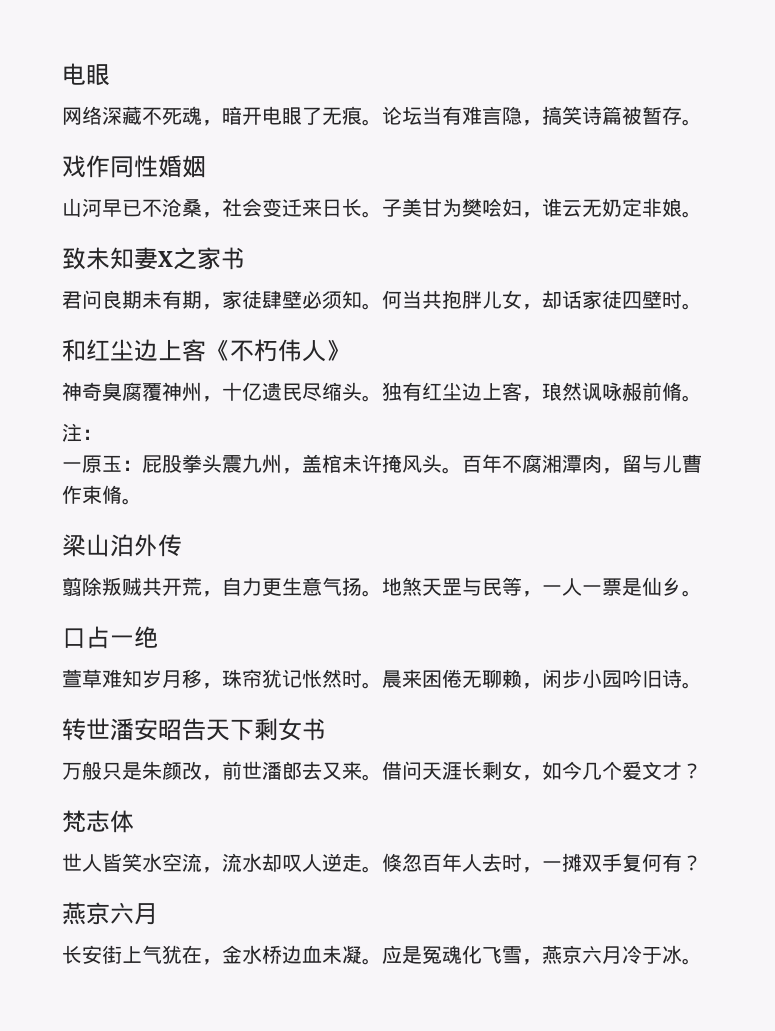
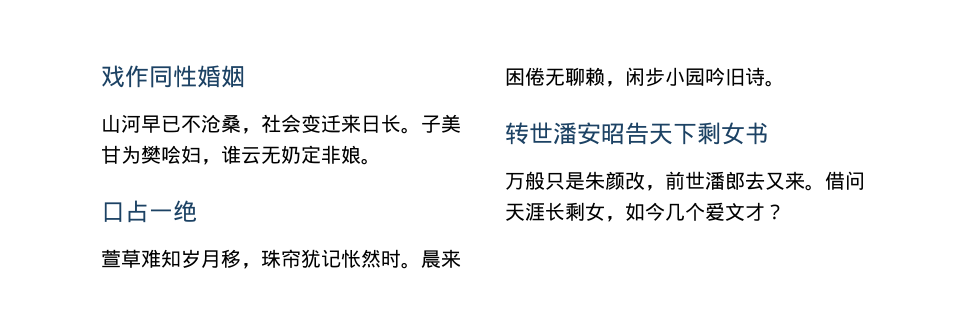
[62,63,110,86] [62,106,702,126] 电眼 // 网络深藏不死魂，暗开电眼了无痕。论坛当有难言隐，搞笑诗篇被暂存。 // -> (101, 76) none
[62,247,245,270] [62,290,702,310] [62,339,350,362] [62,382,702,402] [62,423,102,442] [62,454,702,474] [62,485,142,505] [62,534,182,557] [62,577,702,597] // 致未知妻X之家书 // 君问良期未有期，家徒肆壁必须知。何当共抱胖儿女，却话家徒四壁时。 // 和红尘边上客《不朽伟人》 // 神奇臭腐覆神州，十亿遗民尽缩头。独有红尘边上客，琅然讽咏赧前脩。 // 注： // 一原玉：屁股拳头震九州，盖棺未许掩风头。百年不腐湘潭肉，留与儿曹作束脩。 // 梁山泊外传 // 翦除叛贼共开荒，自力更生意气扬。地煞天罡与民等，一人一票是仙乡。 -> (381, 161) none
[62,810,134,833] [62,853,702,873] [62,902,158,925] [62,945,702,965] // 梵志体 // 世人皆笑水空流，流水却叹人逆走。倏忽百年人去时，一摊双手复何有？ // 燕京六月 // 长安街上气犹在，金水桥边血未凝。应是冤魂化飞雪，燕京六月冷于冰。 -> (785, 212) none

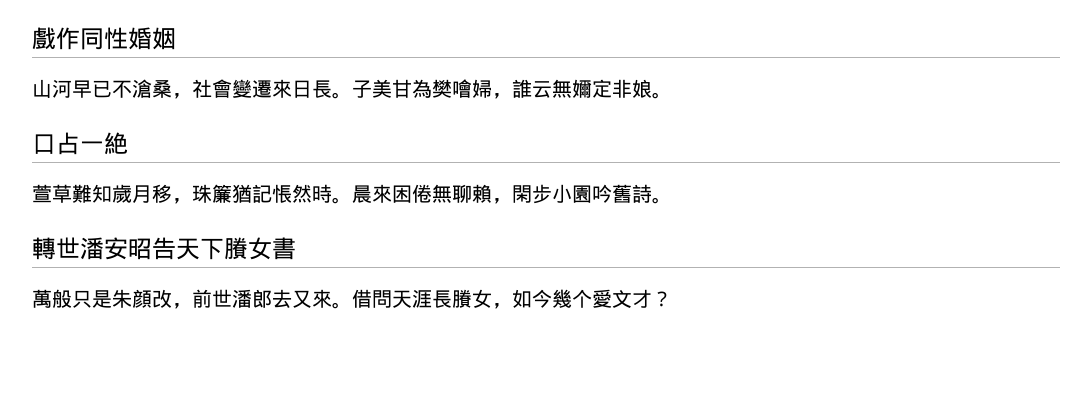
[101,65,125,88] 戏 -> [32,27,56,50] 戲
[201,114,461,134] [101,145,301,165] 沧桑，社会变迁来日长。子美甘为樊哙妇，谁云无奶 -> [132,79,592,99] 滄桑，社會變遷來日長。子美甘為樊噲婦，誰云無嬭
[173,200,197,222] 绝 -> [104,132,128,155] 絶
[141,249,201,268] 难知岁 -> [72,184,132,203] 難知歲
[281,249,461,269] [505,67,785,87] [505,122,529,145] 帘犹记怅然时。晨来困倦无聊赖，闲步小园吟旧诗。 // 转 -> [212,184,672,204] [32,237,56,260] 簾猶記悵然時。晨來困倦無聊賴，閑步小園吟舊詩。 // 轉
[697,122,769,145] [505,172,525,190] 剩女书 // 万 -> [224,237,296,260] [32,289,52,308] 賸女書 // 萬
[605,171,625,190] 颜 -> [132,289,152,308] 顔
[785,171,865,191] [505,202,585,221] 来。借问天涯长剩 -> [312,289,472,309] 來。借問天涯長賸
[665,202,725,221] 几个爱 -> [552,289,612,308] 幾个愛

